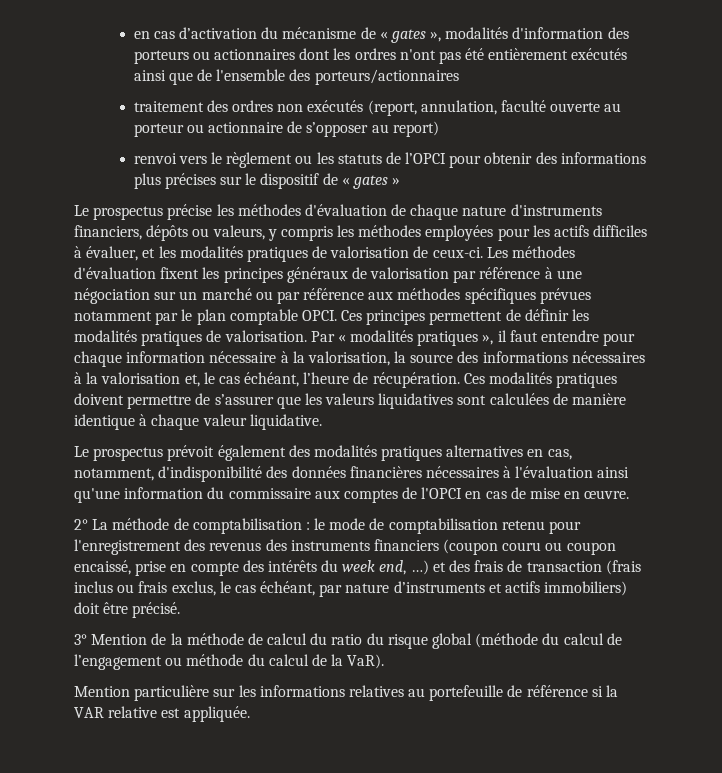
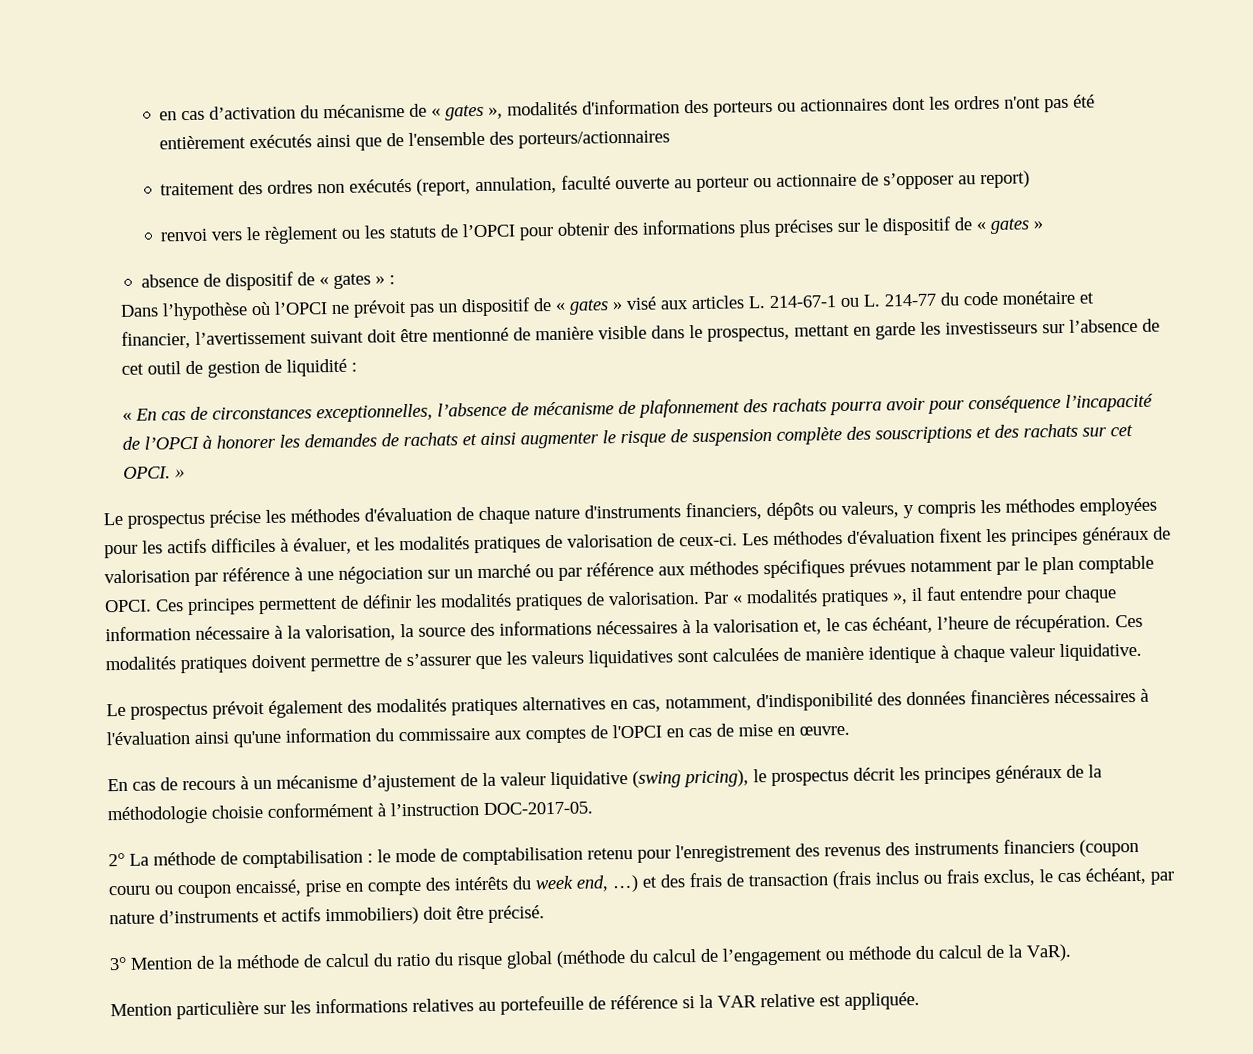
(401, 181) none -> [140,271,395,291] [120,290,1095,321] [121,318,1161,349] [121,358,358,378] [122,393,1154,423] [122,423,1134,450] [123,466,186,479] // absence de dispositif de « gates » : // Dans l’hypothèse où l’OPCI ne prévoit pas un dispositif de « gates » visé aux articles L. 214-67-1 ou L. 214-77 du code monétaire et financier, l’avertissement suivant doit être mentionné de manière visible dans le prospectus, mettant en garde les investisseurs sur l’absence de cet outil de gestion de liquidité : // « En cas de circonstances exceptionnelles, l’absence de mécanisme de plafonnement des rachats pourra avoir pour conséquence l’incapacité de l’OPCI à honorer les demandes de rachats et ainsi augmenter le risque de suspension complète des souscriptions et des rachats sur cet OPCI. »
(630, 494) none -> [107,764,1102,792] [107,801,593,825] // En cas de recours à un mécanisme d’ajustement de la valeur liquidative (swing pricing), le prospectus décrit les principes généraux de la méthodologie choisie conformément à l’instruction DOC-2017-05.

